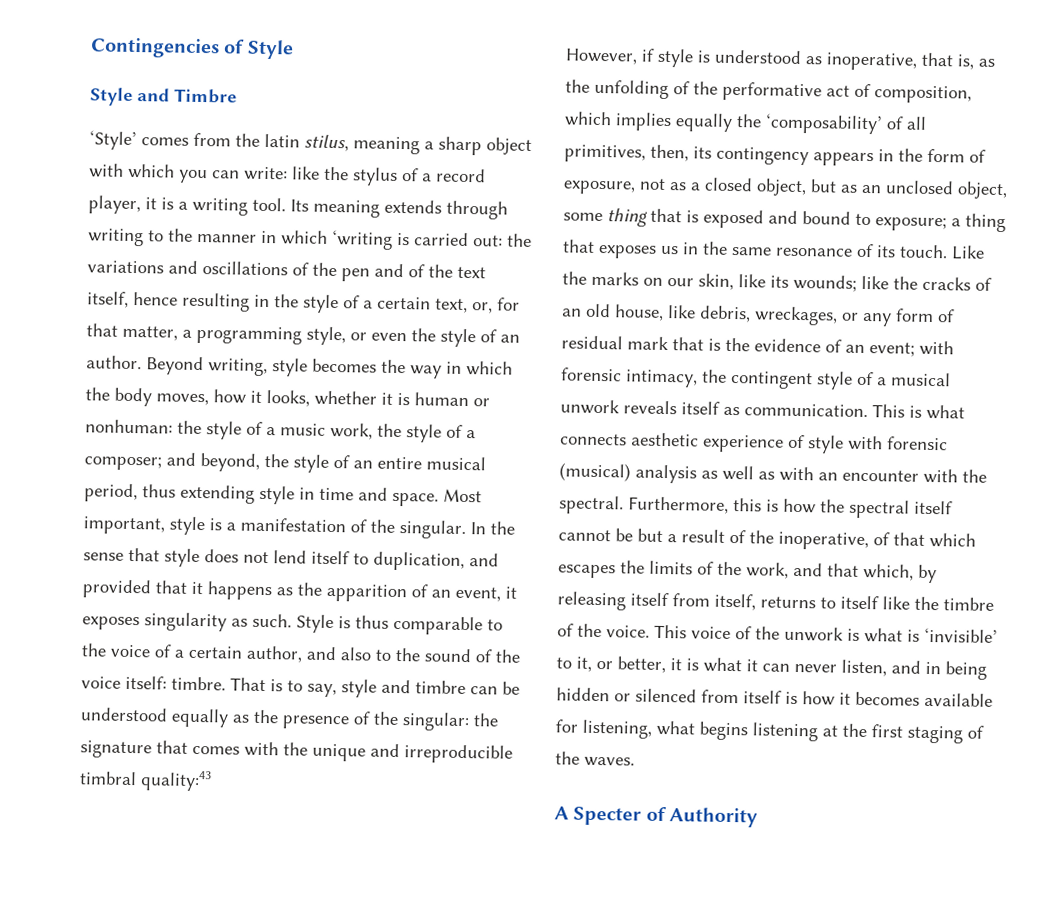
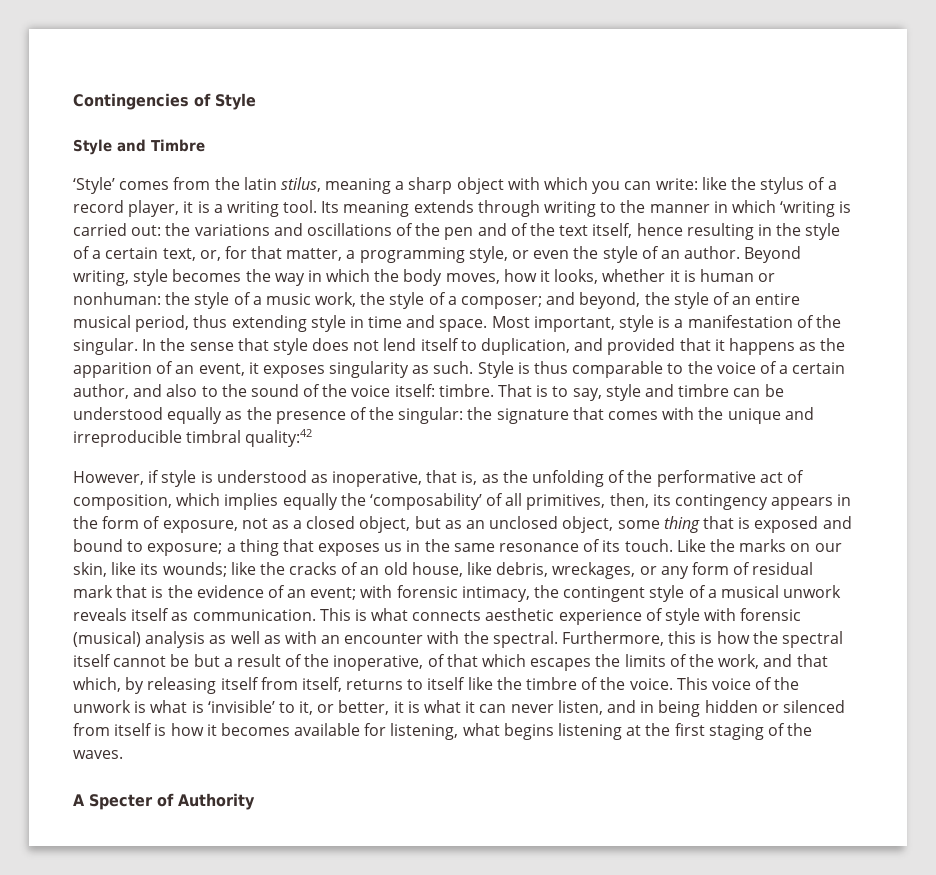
[140,770,212,792] quality:43 -> [245,429,313,447] quality:42

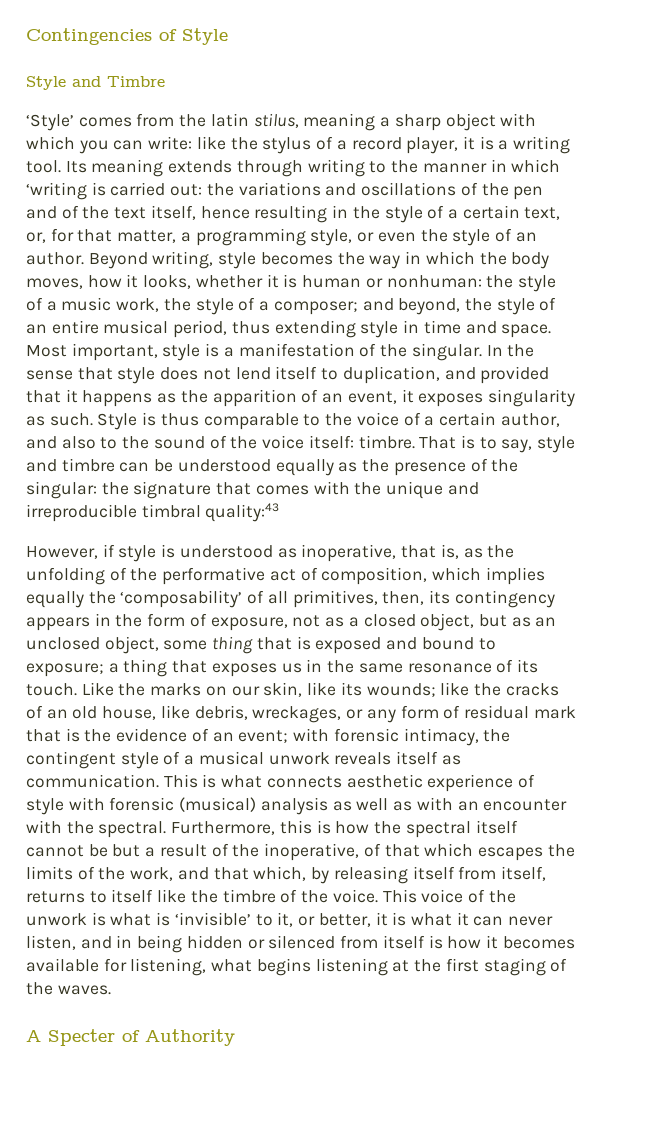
[245,429,313,447] quality:42 -> [205,503,280,522] quality:43

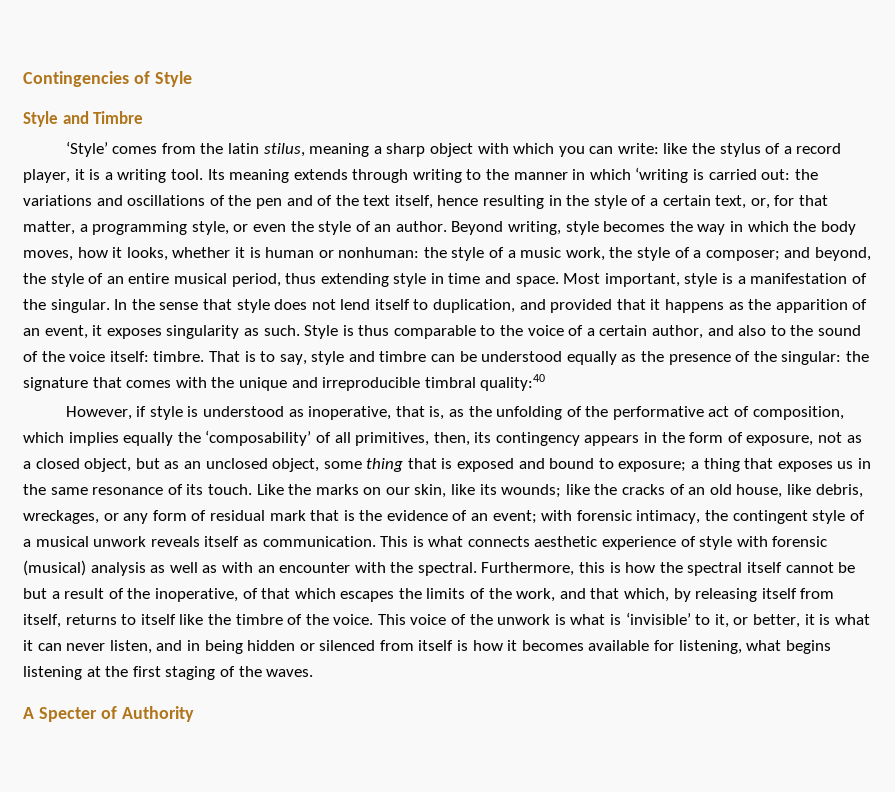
[205,503,280,522] quality:43 -> [480,374,546,391] quality:40

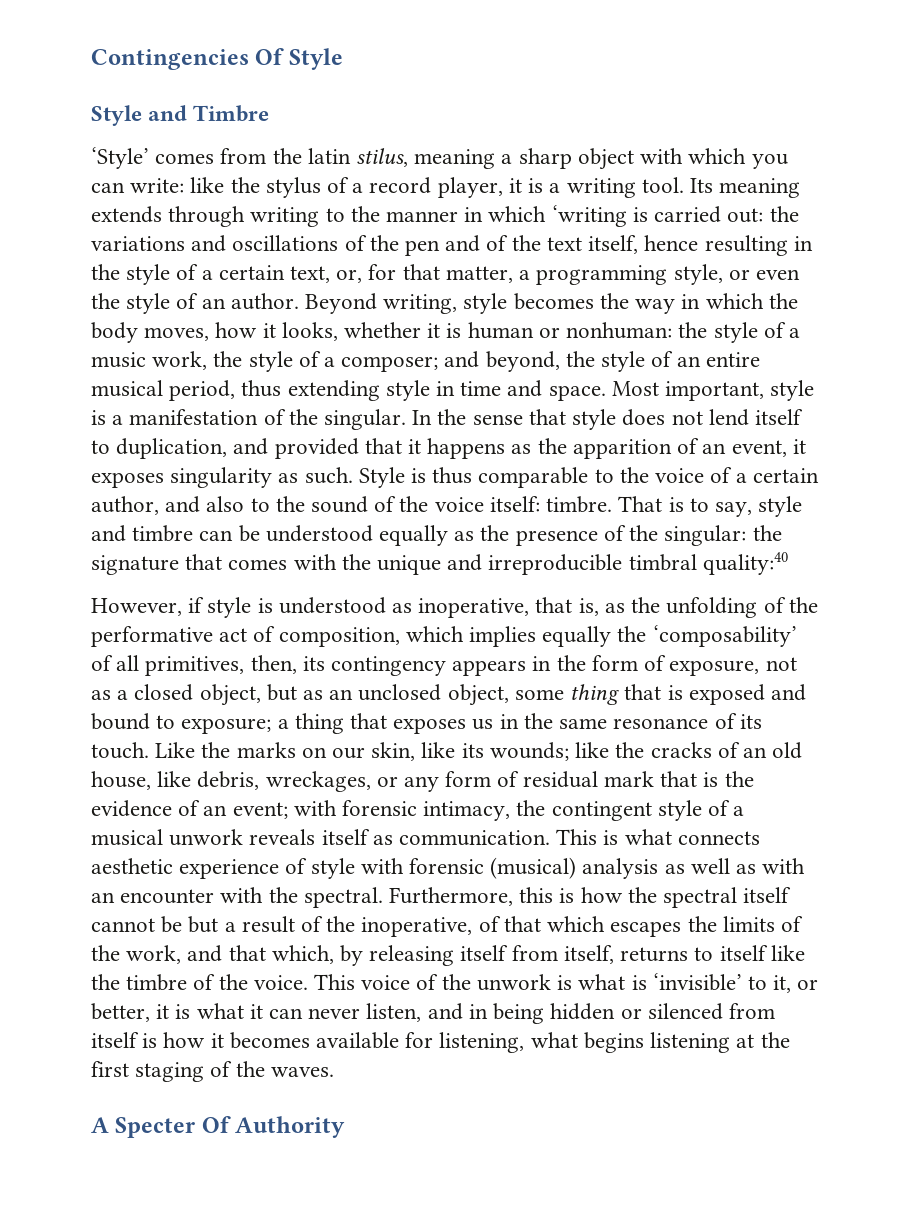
[133,71,150,84] of -> [255,48,285,65] Of
[100,706,117,719] of -> [201,1116,231,1133] Of

